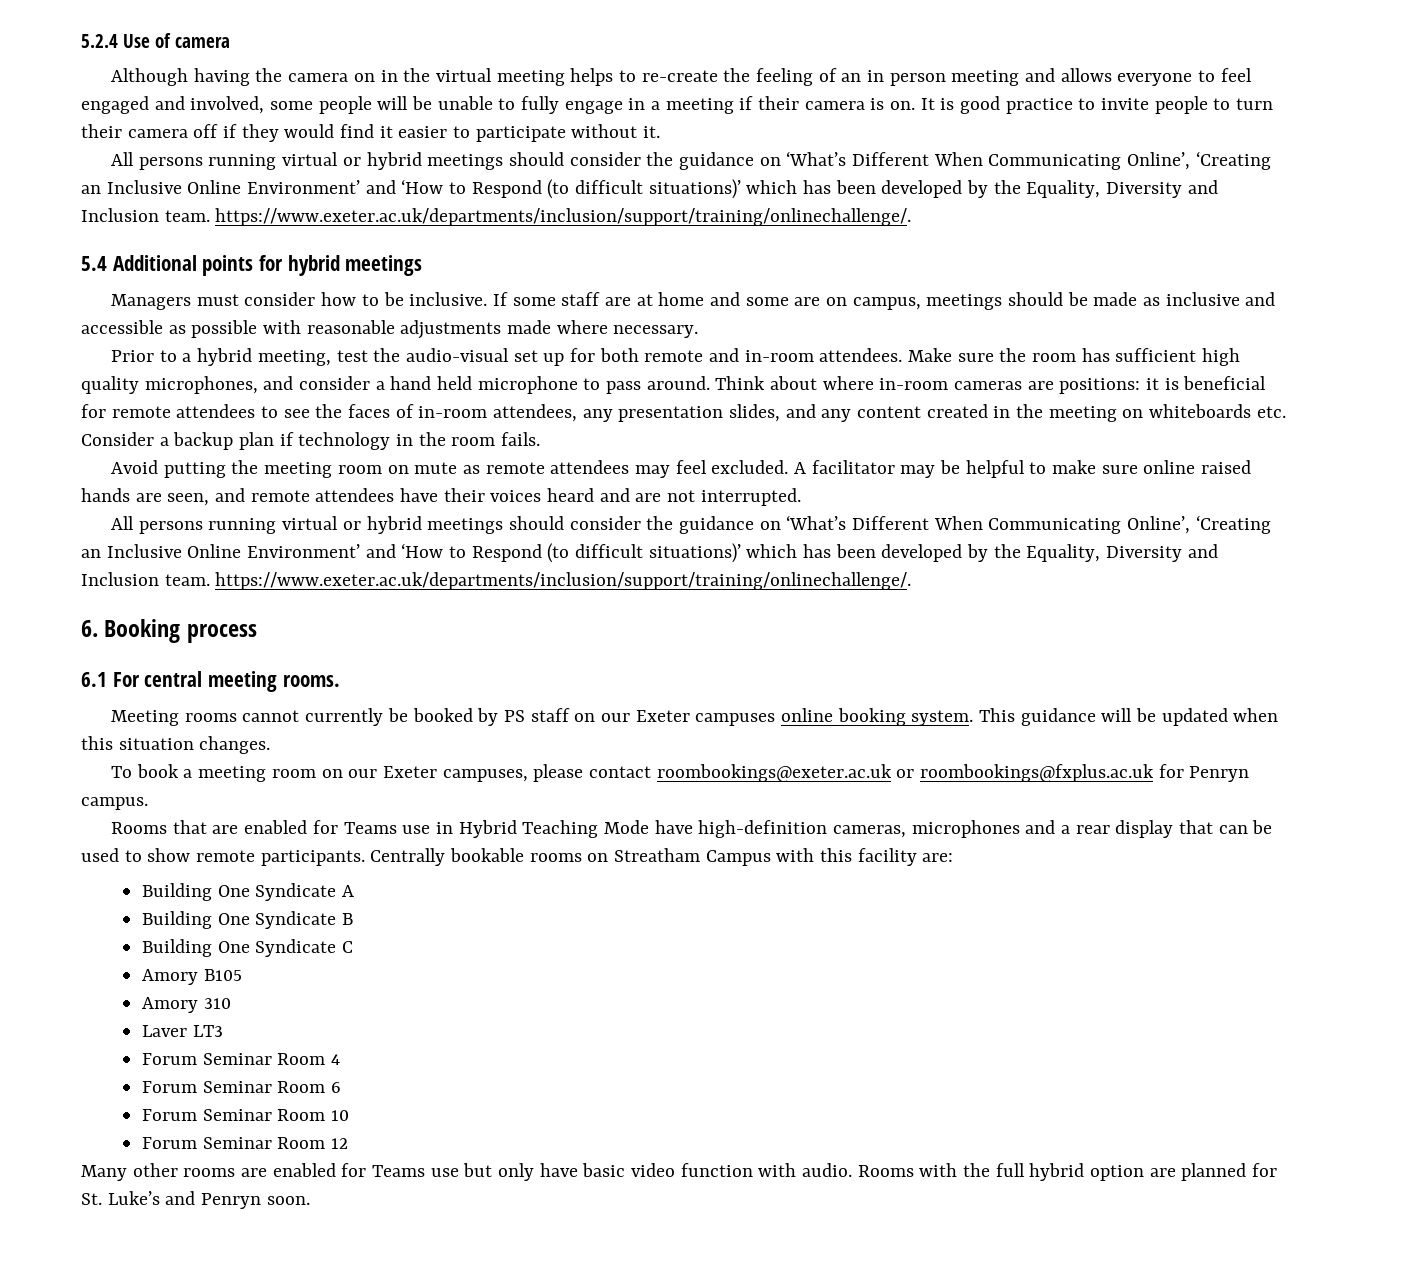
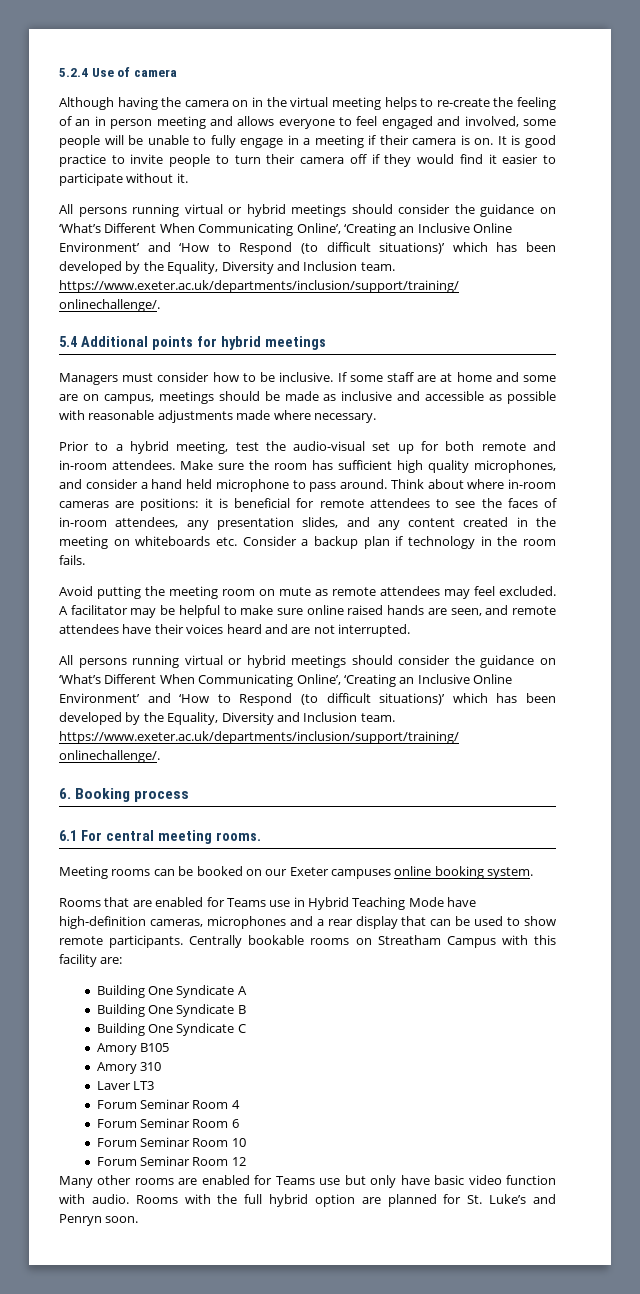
[242,708,570,726] cannot currently be booked by PS staff -> [153,866,243,876] can be booked
[978,708,1279,726] [81,736,271,754] [111,764,1250,782] [81,797,148,810] This guidance will be updated when this situation changes. // To book a meeting room on our Exeter campuses, please contact roombookings@exeter.ac.uk or roombookings@fxplus.ac.uk for Penryn campus. -> (534, 873) none

